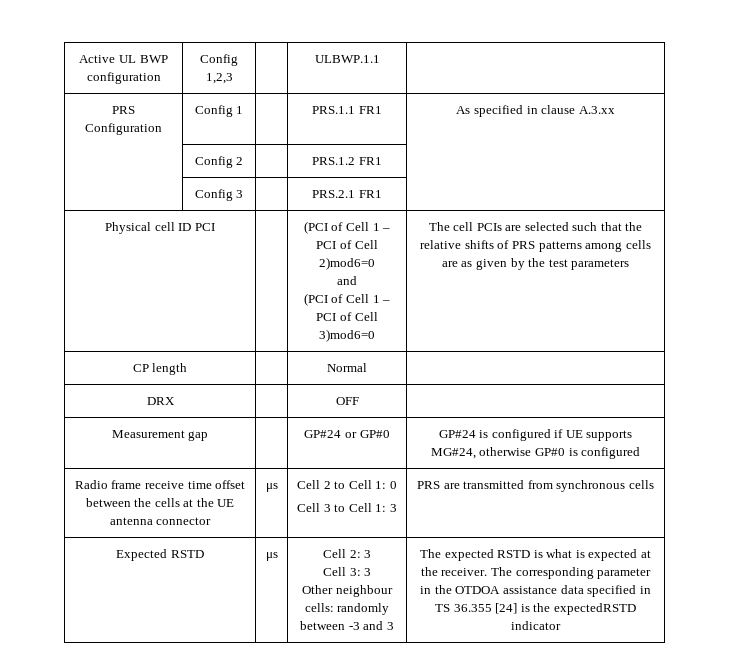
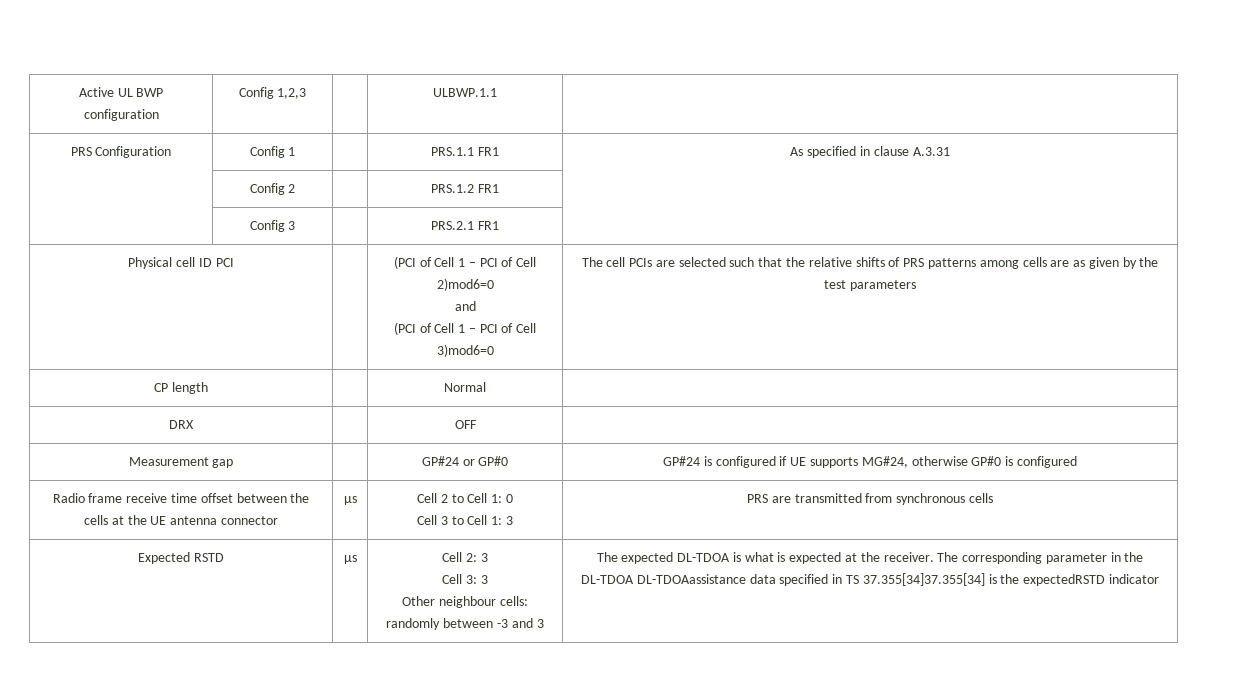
[578,106,615,114] A.3.xx -> [912,147,950,156] A.3.31
[497,550,531,558] RSTD -> [677,553,731,562] DL-TDOA
[455,586,557,594] OTDOA assistance -> [581,574,746,584] DL-TDOA DL-TDOAassistance
[453,603,518,614] 36.355 [24] -> [862,573,985,586] 37.355[34]37.355[34]

